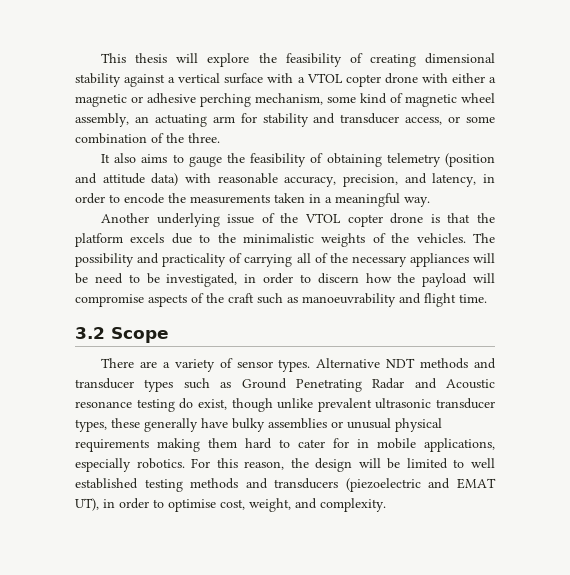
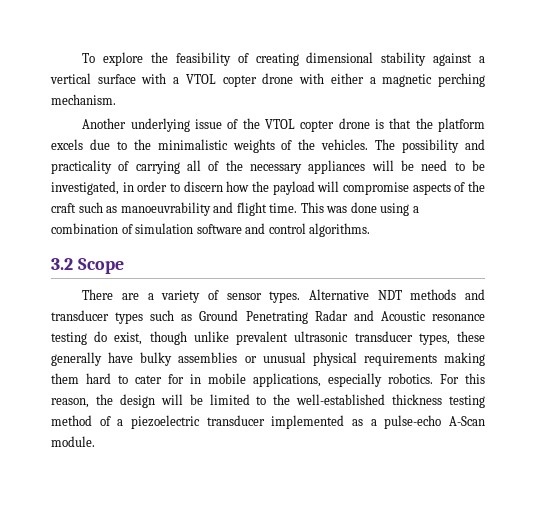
[101,53,199,63] This thesis will -> [82,53,96,63] To
[131,93,495,107] [75,113,495,127] [75,133,220,144] [101,153,496,167] [75,173,496,187] [75,193,430,207] or adhesive perching mechanism, some kind of magnetic wheel assembly, an actuating arm for stability and transducer access, or some combination of the three. // It also aims to gauge the feasibility of obtaining telemetry (position and attitude data) with reasonable accuracy, precision, and latency, in order to encode the measurements taken in a meaningful way. -> [438,73,485,87] [51,94,116,105] perching mechanism.
(487, 298) none -> [300,202,419,216] [51,223,371,237] This was done using a combination of simulation software and control algorithms.
[471,458,496,468] [75,478,496,492] [75,498,386,512] well established testing methods and transducers (piezoelectric and EMAT UT), in order to optimise cost, weight, and complexity. -> [273,394,485,408] [51,415,486,429] [51,436,95,447] the well-established thickness testing method of a piezoelectric transducer implemented as a pulse-echo A-Scan module.

